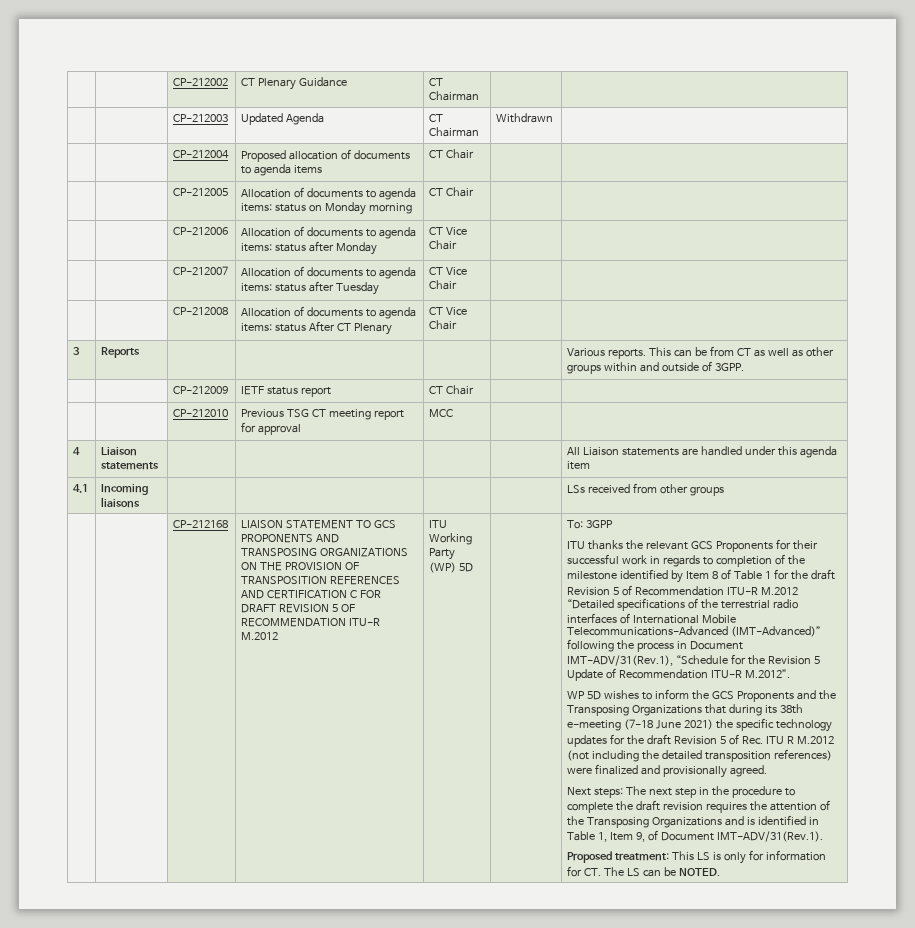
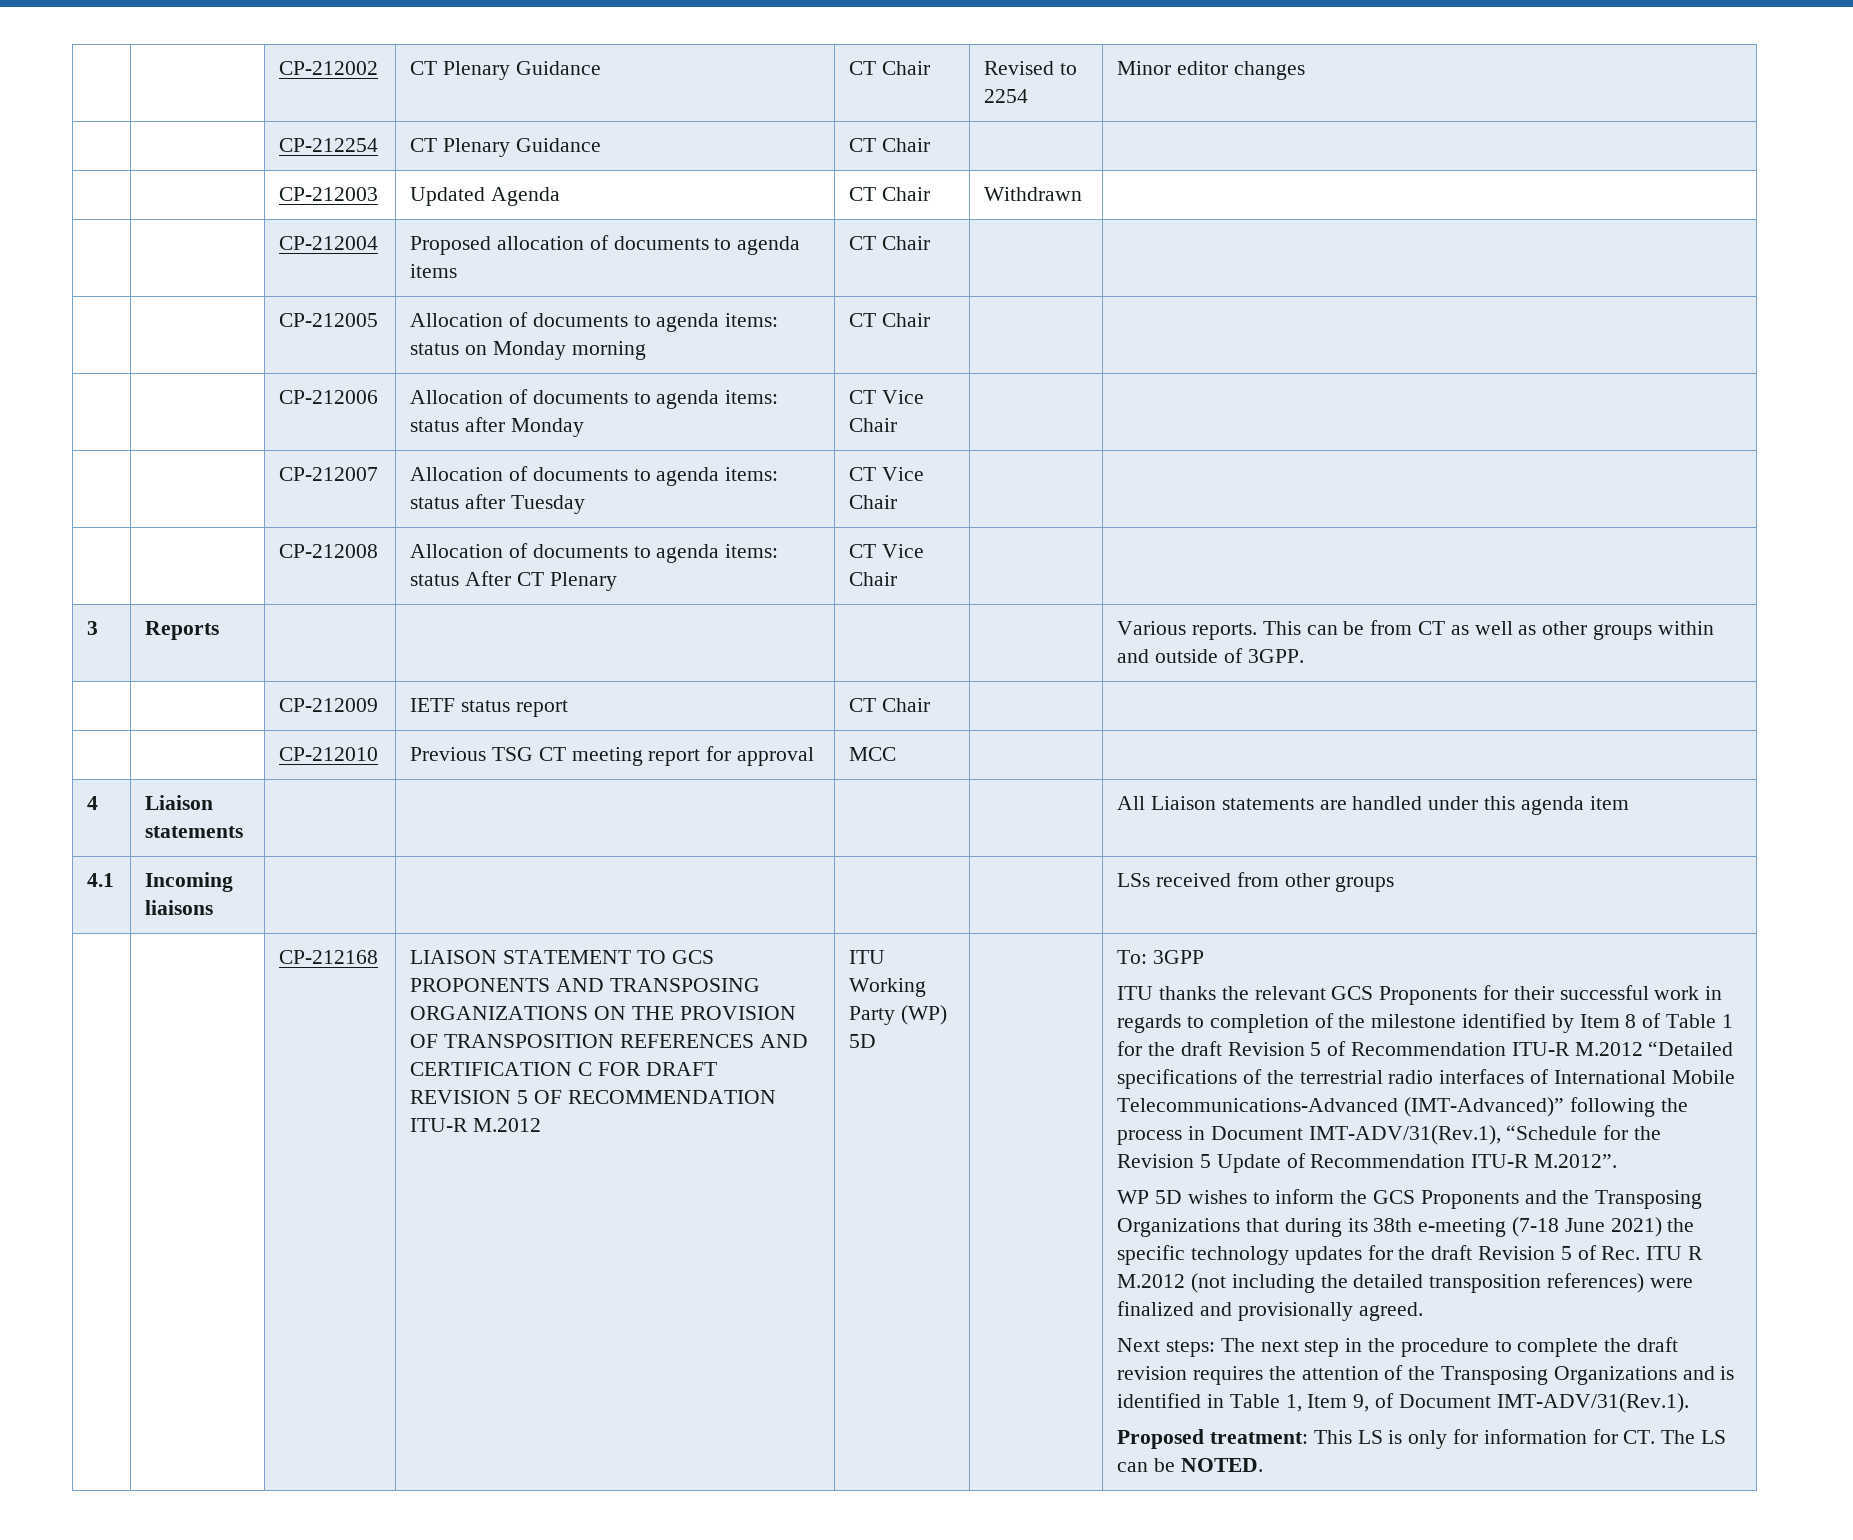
[429,91,480,101] Chairman -> [882,61,931,75] [984,61,1078,75] [984,89,1029,103] [1117,61,1305,80] [279,138,379,152] [410,138,601,157] [849,138,931,152] Chair | Revised to 2254 | Minor editor changes // | | CP-212254 | CT Plenary Guidance | CT Chair
[429,127,480,137] Chairman -> [882,187,931,201] Chair

